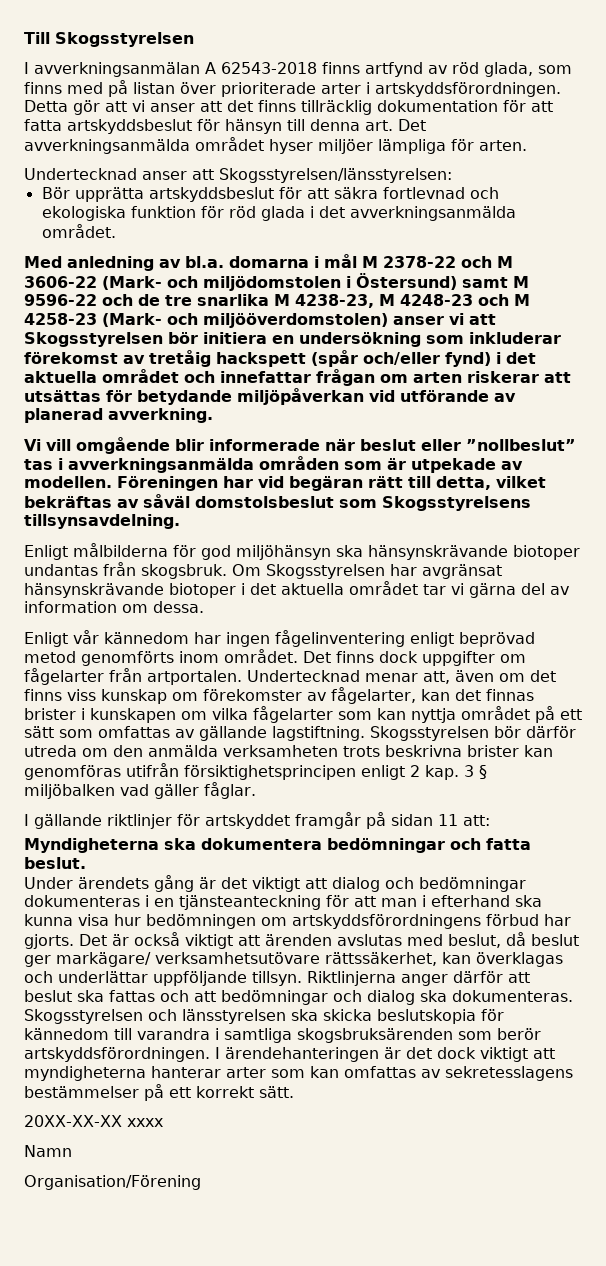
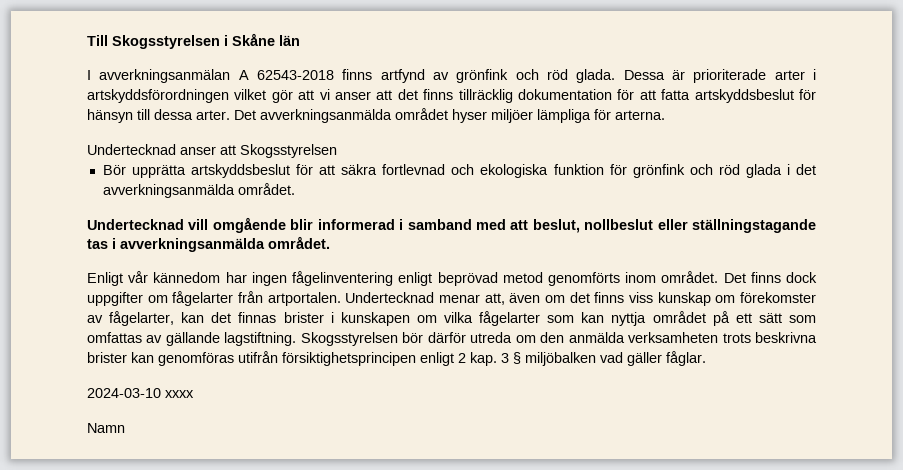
(194, 39) none -> [224,33,300,46] i Skåne län
[452,62,572,77] [24,80,216,97] röd glada, som finns med på listan över -> [456,69,685,83] grönfink och röd glada. Dessa är
[375,82,561,97] [24,100,68,112] artskyddsförordningen. Detta -> [87,89,267,103] artskyddsförordningen vilket
[310,119,393,131] denna art. -> [154,109,230,120] dessa arter.
[479,140,527,151] arten. -> [615,110,665,120] arterna.
[219,168,452,183] Skogsstyrelsen/länsstyrelsen: -> [240,144,337,158] Skogsstyrelsen
(224, 212) none -> [632,164,713,178] grönfink och
[24,254,513,271] [24,273,529,291] [24,294,530,308] [24,313,496,328] [24,332,561,347] [24,350,536,367] [24,369,571,386] [24,388,516,405] [24,408,213,423] [24,437,576,454] [24,456,523,473] [24,476,546,491] [24,494,531,511] [24,514,180,529] [24,543,580,560] [24,562,502,579] [24,581,569,598] [24,601,204,613] Med anledning av bl.a. domarna i mål M 2378-22 och M 3606-22 (Mark- och miljödomstolen i Östersund) samt M 9596-22 och de tre snarlika M 4238-23, M 4248-23 och M 4258-23 (Mark- och miljööverdomstolen) anser vi att Skogsstyrelsen bör initiera en undersökning som inkluderar förekomst av tretåig hackspett (spår och/eller fynd) i det aktuella området och innefattar frågan om arten riskerar att utsättas för betydande miljöpåverkan vid utförande av planerad avverkning. // Vi vill omgående blir informerade när beslut eller ”nollbeslut” tas i avverkningsanmälda områden som är utpekade av modellen. Föreningen har vid begäran rätt till detta, vilket bekräftas av såväl domstolsbeslut som Skogsstyrelsens tillsynsavdelning. // Enligt målbilderna för god miljöhänsyn ska hänsynskrävande biotoper undantas från skogsbruk. Om Skogsstyrelsen har avgränsat hänsynskrävande biotoper i det aktuella området tar vi gärna del av information om dessa. -> [87,217,816,233] [87,236,330,252] Undertecknad vill omgående blir informerad i samband med att beslut, nollbeslut eller ställningstagande tas i avverkningsanmälda området.
[24,812,490,829] [24,838,531,853] [24,857,86,869] [24,875,526,892] [24,895,542,910] [24,914,571,929] [24,932,579,949] [24,952,563,967] [24,971,530,986] [24,990,573,1005] [24,1009,504,1024] [24,1028,541,1043] [24,1047,555,1062] [24,1066,573,1081] [24,1084,294,1101] [24,1115,122,1127] I gällande riktlinjer för artskyddet framgår på sidan 11 att: // Myndigheterna ska dokumentera bedömningar och fatta beslut. // Under ärendets gång är det viktigt att dialog och bedömningar dokumenteras i en tjänsteanteckning för att man i efterhand ska kunna visa hur bedömningen om artskyddsförordningens förbud har gjorts. Det är också viktigt att ärenden avslutas med beslut, då beslut ger markägare/ verksamhetsutövare rättssäkerhet, kan överklagas och underlättar uppföljande tillsyn. Riktlinjerna anger därför att beslut ska fattas och att bedömningar och dialog ska dokumenteras. Skogsstyrelsen och länsstyrelsen ska skicka beslutskopia för kännedom till varandra i samtliga skogsbruksärenden som berör artskyddsförordningen. I ärendehanteringen är det dock viktigt att myndigheterna hanterar arter som kan omfattas av sekretesslagens bestämmelser på ett korrekt sätt. // 20XX-XX-XX -> [87,388,161,398] 2024-03-10
[24,1175,201,1190] // Organisation/Förening -> (125, 428) none

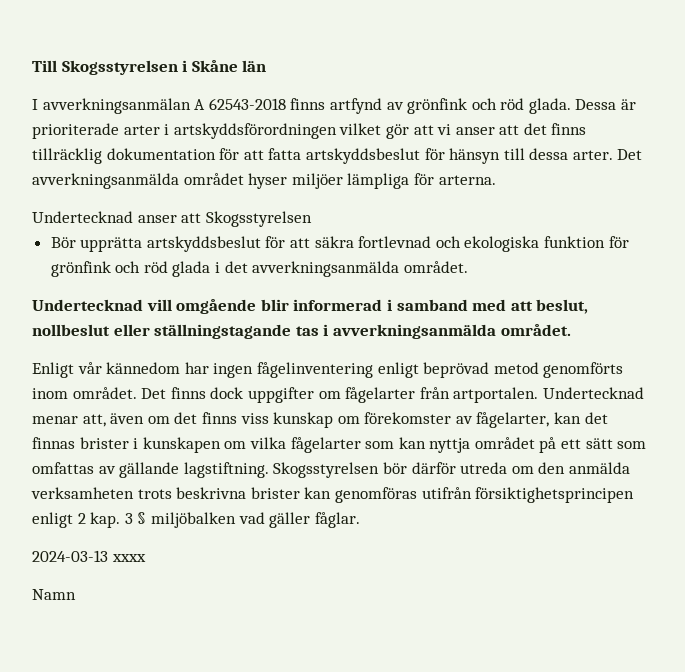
[87,388,161,398] 2024-03-10 -> [32,550,108,562] 2024-03-13

